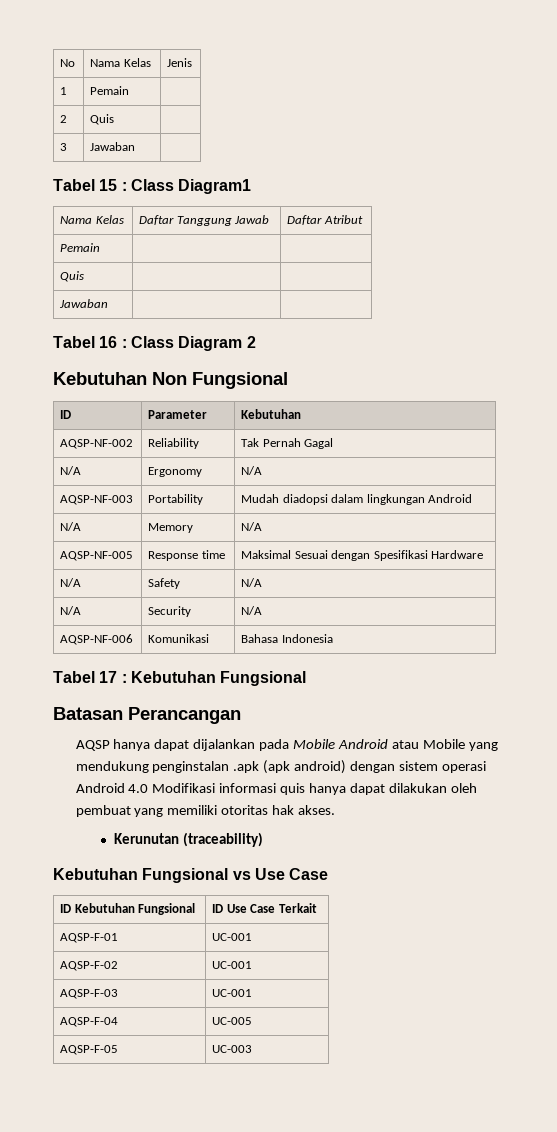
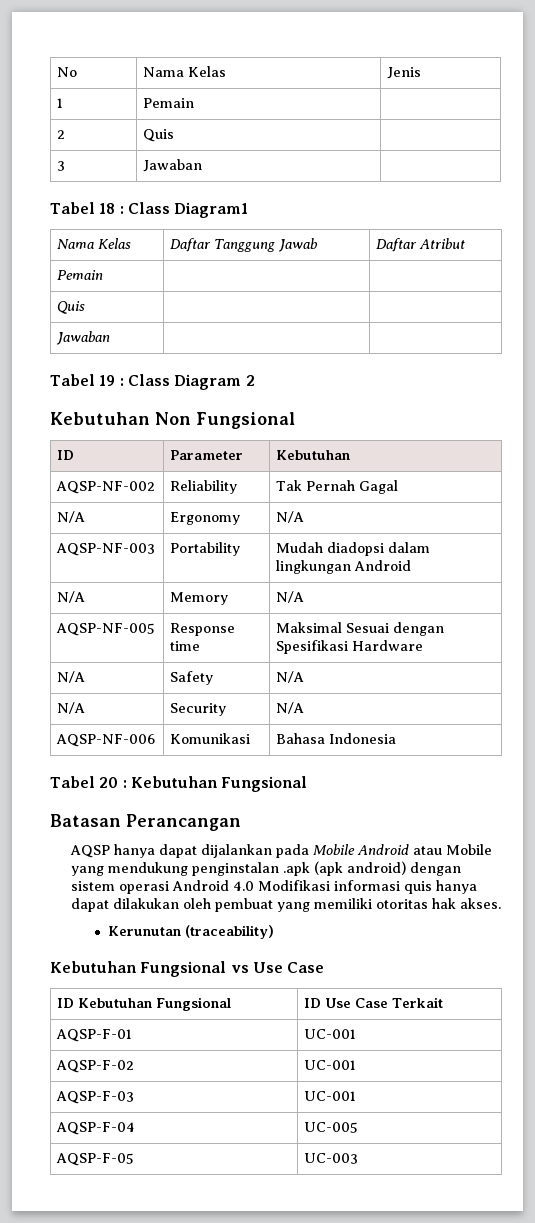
[99,179,118,191] 15 -> [99,203,116,214] 18
[99,336,118,348] 16 -> [99,375,116,386] 19
[99,671,118,683] 17 -> [99,777,119,788] 20

